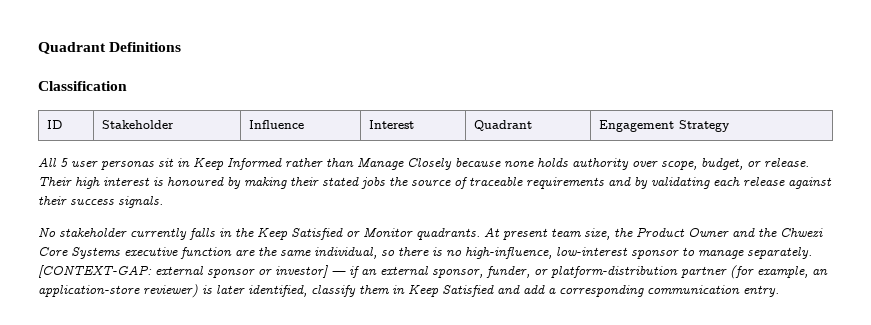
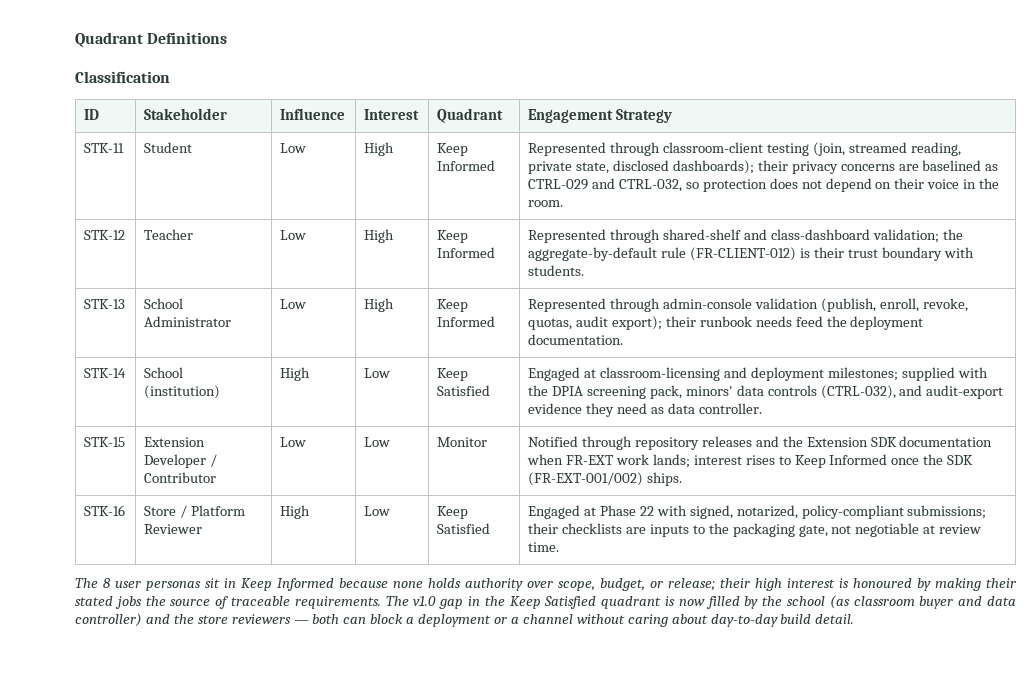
[38,158,68,167] // All 5 -> [84,143,125,153] [144,142,193,153] [280,143,307,153] [364,142,395,156] [437,143,469,156] [437,160,496,171] [528,142,961,156] [528,160,999,174] [528,178,1000,192] [528,200,564,207] [84,230,126,240] [144,229,194,240] [280,230,307,240] [364,229,395,243] [437,230,469,243] [437,247,496,258] [528,229,963,243] [528,247,974,261] [528,265,585,276] [84,299,126,309] [144,298,184,309] [144,316,232,327] [280,299,307,309] [364,298,395,312] [437,299,469,312] [437,316,496,327] [528,298,968,312] [528,316,924,330] [528,334,624,345] [84,368,127,378] [144,367,184,378] [144,385,221,399] [280,367,311,381] [364,368,391,378] [437,368,469,381] [437,385,491,396] [528,367,988,381] [528,385,1004,399] [528,403,762,417] [84,437,126,447] [144,437,206,447] [144,454,218,468] [144,472,217,483] [280,437,307,447] [364,437,391,447] [437,437,488,447] [528,436,993,450] [527,454,974,468] [528,472,683,486] [84,505,126,516] [144,505,245,518] [144,524,203,534] [280,505,311,519] [364,506,391,516] [437,506,469,519] [437,523,491,534] [528,505,987,519] [528,523,982,537] [528,542,560,552] [75,578,111,588] // STK-11 | Student | Low | High | Keep Informed | Represented through classroom-client testing (join, streamed reading, private state, disclosed dashboards); their privacy concerns are baselined as CTRL-029 and CTRL-032, so protection does not depend on their voice in the room. // STK-12 | Teacher | Low | High | Keep Informed | Represented through shared-shelf and class-dashboard validation; the aggregate-by-default rule (FR-CLIENT-012) is their trust boundary with students. // STK-13 | School Administrator | Low | High | Keep Informed | Represented through admin-console validation (publish, enroll, revoke, quotas, audit export); their runbook needs feed the deployment documentation. // STK-14 | School (institution) | High | Low | Keep Satisfied | Engaged at classroom-licensing and deployment milestones; supplied with the DPIA screening pack, minors' data controls (CTRL-032), and audit-export evidence they need as data controller. // STK-15 | Extension Developer / Contributor | Low | Low | Monitor | Notified through repository releases and the Extension SDK documentation when FR-EXT work lands; interest rises to Keep Informed once the SDK (FR-EXT-001/002) ships. // STK-16 | Store / Platform Reviewer | High | Low | Keep Satisfied | Engaged at Phase 22 with signed, notarized, policy-compliant submissions; their checklists are inputs to the packaging gate, not negotiable at review time. // The 8
[285,157,452,170] rather than Manage Closely -> (334, 584) none
[764,158,809,167] [38,177,72,186] release. Their -> [668,578,750,591] release; their
[526,177,832,189] [38,196,163,208] [38,227,823,240] [38,247,812,259] [38,265,828,279] [38,284,779,298] requirements and by validating each release against their success signals. // No stakeholder currently falls in the Keep Satisfied or Monitor quadrants. At present team size, the Product Owner and the Chwezi Core Systems executive function are the same individual, so there is no high-influence, low-interest sponsor to manage separately. [CONTEXT-GAP: external sponsor or investor] — if an external sponsor, funder, or platform-distribution partner (for example, an application-store reviewer) is later identified, classify them in Keep Satisfied and add a corresponding communication entry. -> [294,595,1016,609] [75,613,855,627] requirements. The v1.0 gap in the Keep Satisfied quadrant is now filled by the school (as classroom buyer and data controller) and the store reviewers — both can block a deployment or a channel without caring about day-to-day build detail.

